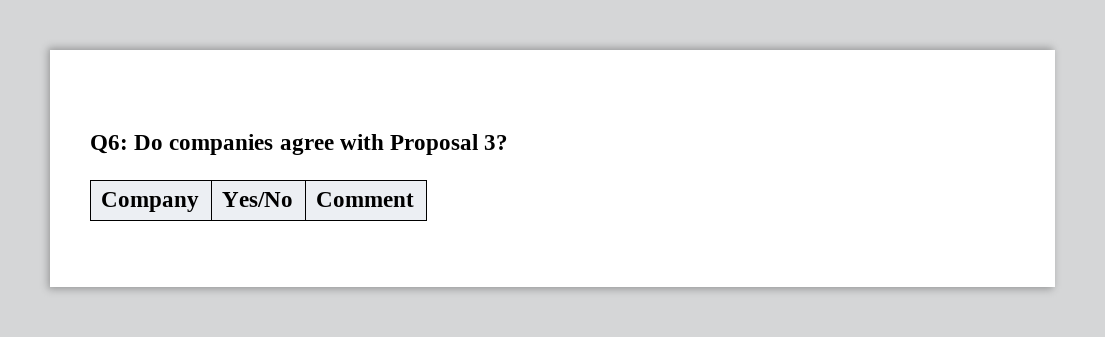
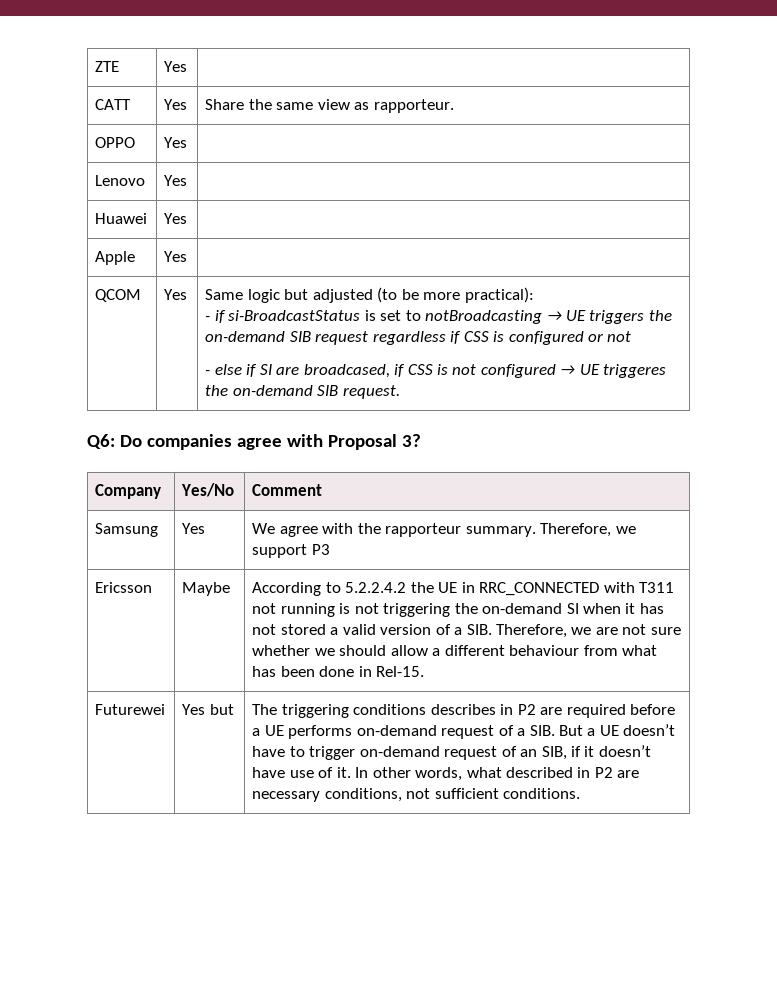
(90, 144) none -> [95,61,120,72] [164,61,188,72] [95,99,132,110] [164,99,188,110] [205,99,454,113] [95,137,136,148] [164,137,188,148] [95,175,146,186] [164,175,188,186] [95,213,148,224] [164,213,188,224] [95,251,136,265] [164,251,188,262] [95,289,142,302] [164,289,188,300] [205,287,534,303] [205,310,672,324] [205,331,632,345] [205,364,667,378] [205,385,400,399] ZTE | Yes | // CATT | Yes | Share the same view as rapporteur. // OPPO | Yes | // Lenovo | Yes | // Huawei | Yes | // Apple | Yes | // QCOM | Yes | Same logic but adjusted (to be more practical): // - if si-BroadcastStatus is set to notBroadcasting → UE triggers the on-demand SIB request regardless if CSS is configured or not // - else if SI are broadcased, if CSS is not configured → UE triggeres the on-demand SIB request. //
(415, 199) none -> [95,523,159,537] [182,523,206,534] [252,523,636,537] [252,544,330,558] [95,582,153,593] [182,582,231,596] [252,582,675,596] [252,603,664,617] [252,624,681,638] [252,645,658,656] [252,666,425,677] [95,704,166,715] [182,704,234,715] [252,704,676,718] [252,724,676,739] [252,745,651,760] [252,767,640,781] [252,788,581,802] // Samsung | Yes | We agree with the rapporteur summary. Therefore, we support P3 // Ericsson | Maybe | According to 5.2.2.4.2 the UE in RRC_CONNECTED with T311 not running is not triggering the on-demand SI when it has not stored a valid version of a SIB. Therefore, we are not sure whether we should allow a different behaviour from what has been done in Rel-15. // Futurewei | Yes but | The triggering conditions describes in P2 are required before a UE performs on-demand request of a SIB. But a UE doesn’t have to trigger on-demand request of an SIB, if it doesn’t have use of it. In other words, what described in P2 are necessary conditions, not sufficient conditions.

